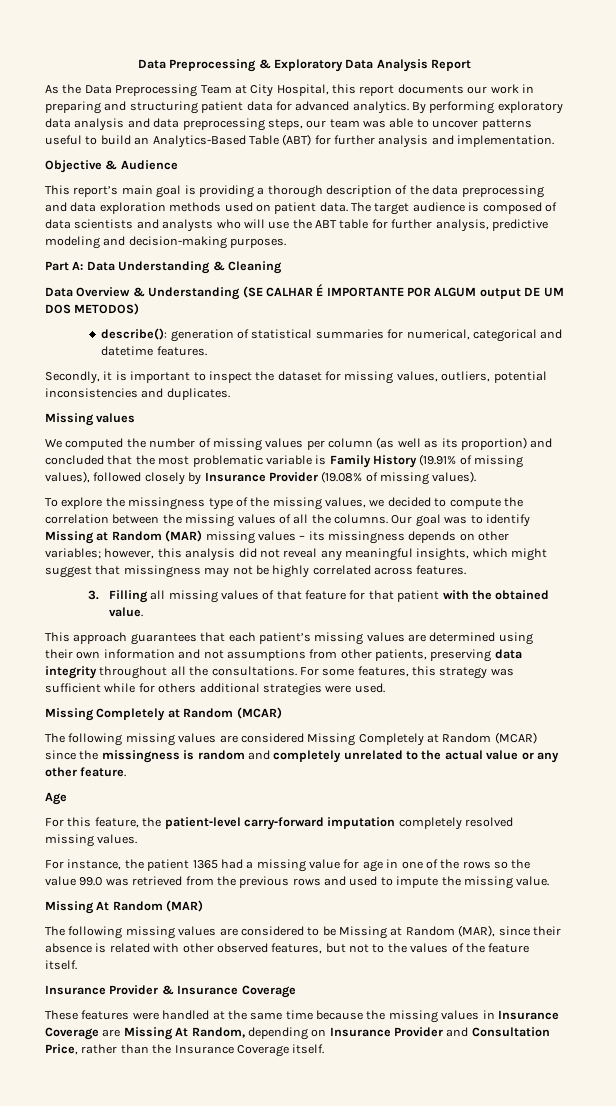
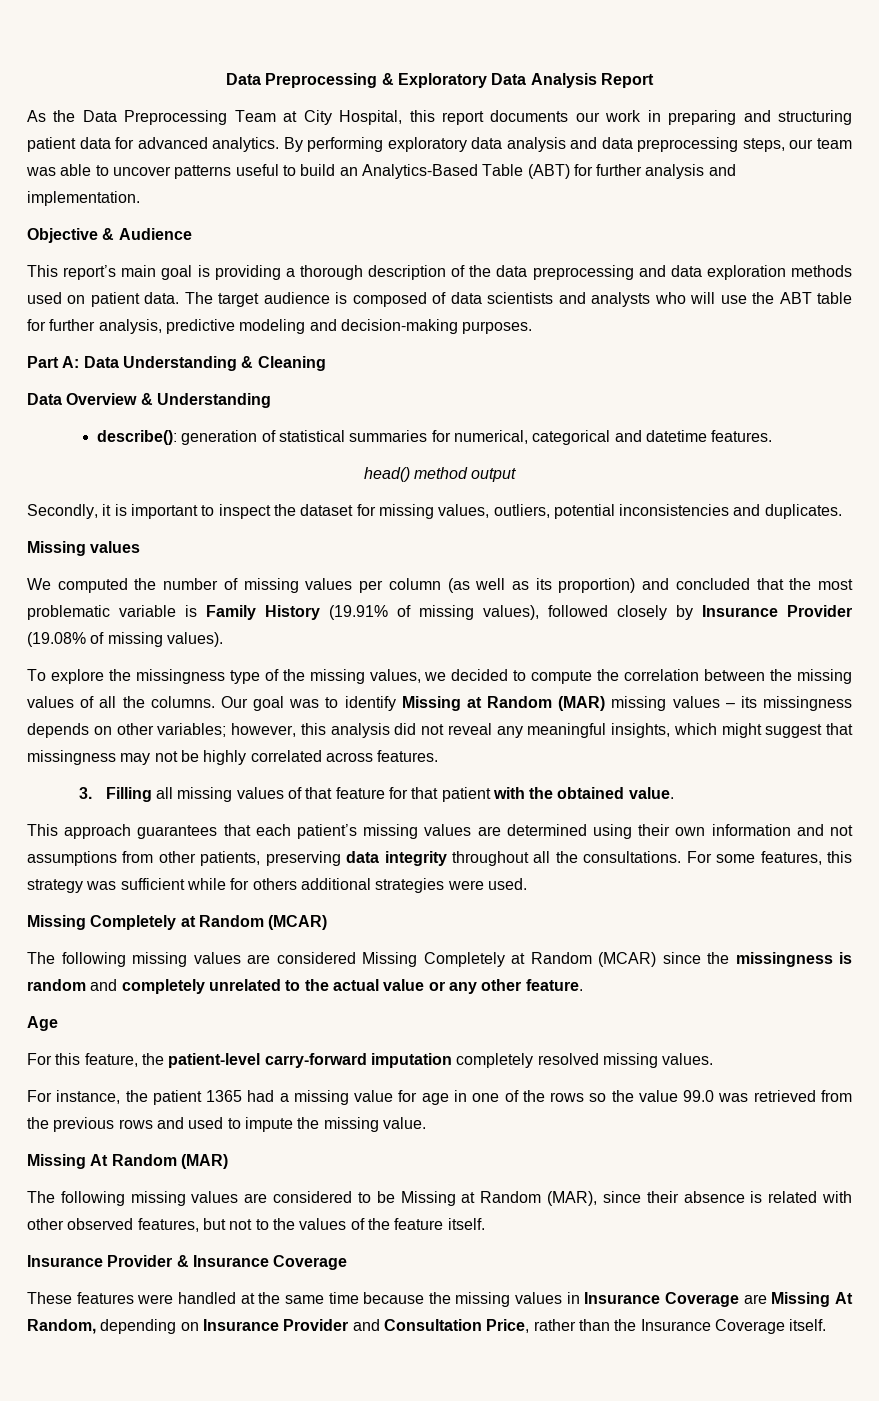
[242,284,564,299] [45,303,140,315] (SE CALHAR É IMPORTANTE POR ALGUM output DE UM DOS METODOS) -> (271, 400) none
(207, 351) none -> [363,467,517,482] // head() method output

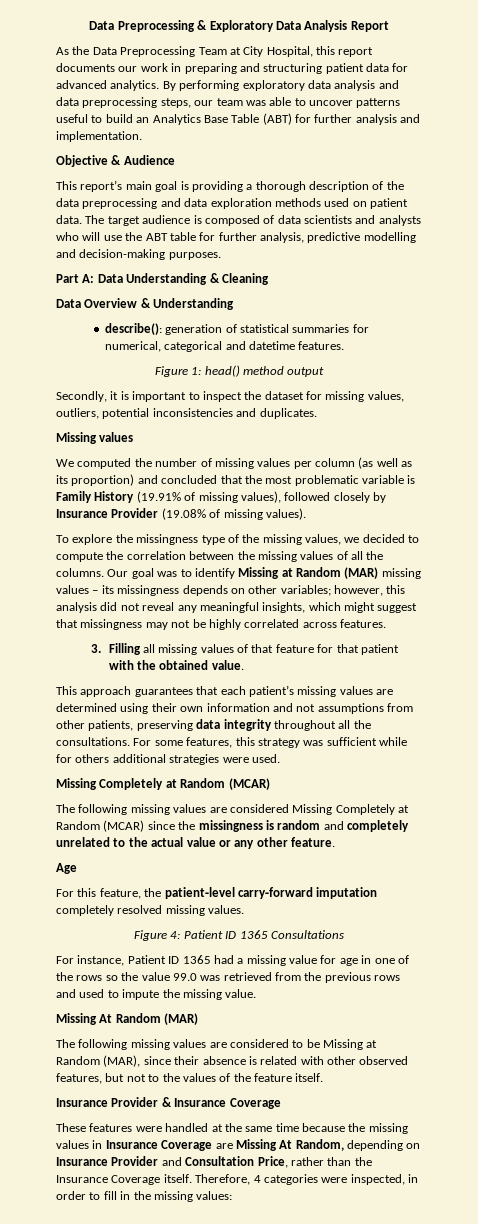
[361,164,478,179] Analytics-Based -> [152,114,228,125] Analytics Base
[239,319,306,334] modeling -> [363,232,416,243] modelling
(773, 436) none -> [154,366,202,377] Figure 1:
(714, 1059) none -> [134,930,344,941] // Figure 4: Patient ID 1365 Consultations
[125,1090,202,1105] the patient -> [127,955,180,964] Patient ID
(827, 1325) none -> [195,1174,418,1185] [56,1191,233,1202] Therefore, 4 categories were inspected, in order to fill in the missing values:

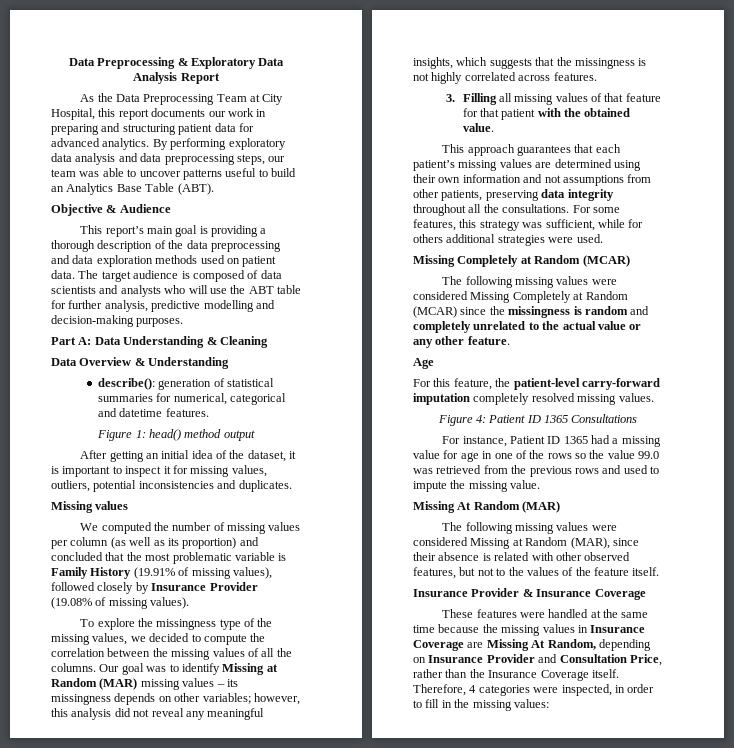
[262,113,421,125] [56,131,142,142] (ABT) for further analysis and implementation. -> [177,183,214,195] (ABT).
[56,391,107,402] Secondly, -> [80,450,286,462] After getting an initial idea of the dataset,
[244,391,304,400] the dataset -> [163,466,171,474] it
[344,602,418,613] [56,619,206,630] might suggest that missingness may not be -> [489,57,647,69] [413,73,429,81] suggests that the missingness is not
[326,737,377,746] sufficient -> [545,219,595,231] sufficient,
[209,807,227,813] are -> [591,279,617,285] were
[209,1039,320,1048] are considered to be -> [591,525,617,531] [413,537,468,546] were considered

